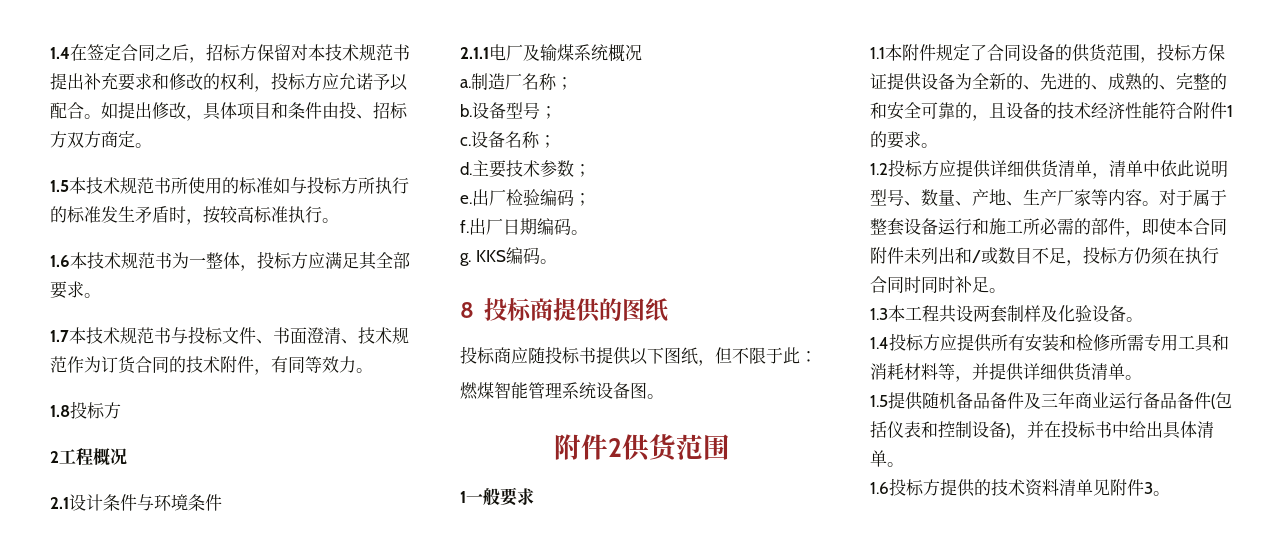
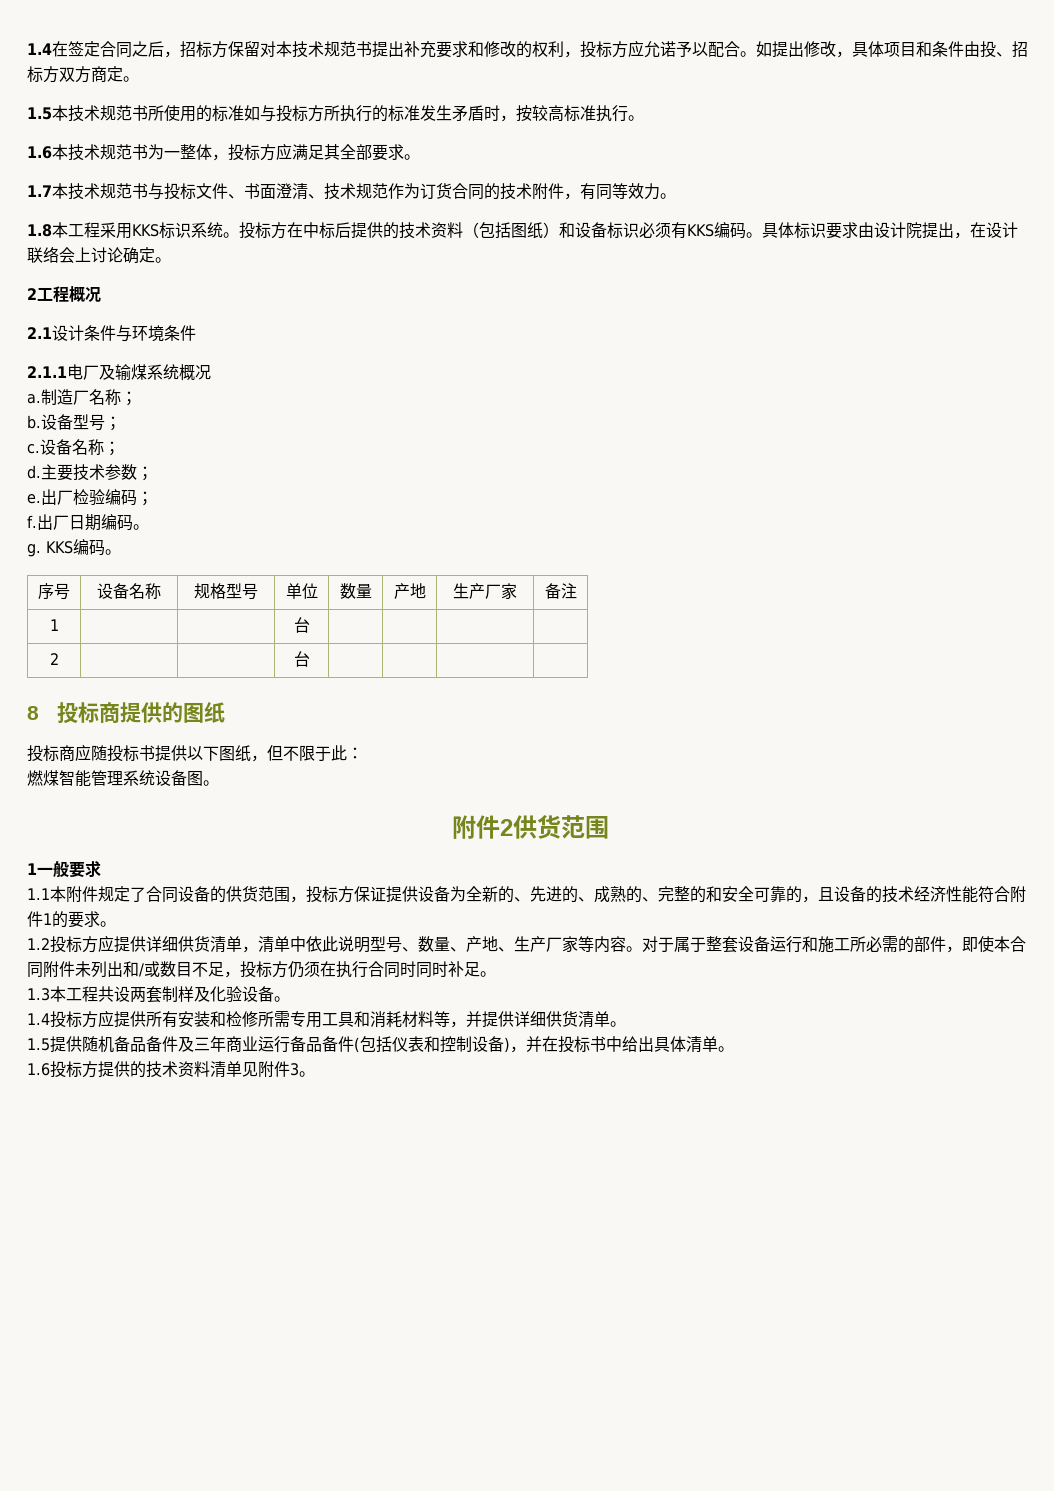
[70,401,121,419] 投标方 -> [52,222,1018,239] [27,246,171,264] 本工程采用KKS标识系统。投标方在中标后提供的技术资料（包括图纸）和设备标识必须有KKS编码。具体标识要求由设计院提出，在设计联络会上讨论确定。
(557, 261) none -> [38,583,70,600] [97,583,161,599] [194,583,258,600] [285,583,318,599] [339,583,372,599] [393,583,426,599] [453,583,517,600] [544,583,577,599] [49,619,59,631] [293,617,310,633] [49,653,59,665] [293,651,310,667] // 序号 | 设备名称 | 规格型号 | 单位 | 数量 | 产地 | 生产厂家 | 备注 // 1 | | | 台 | | | | // 2 | | | 台 | | | |

